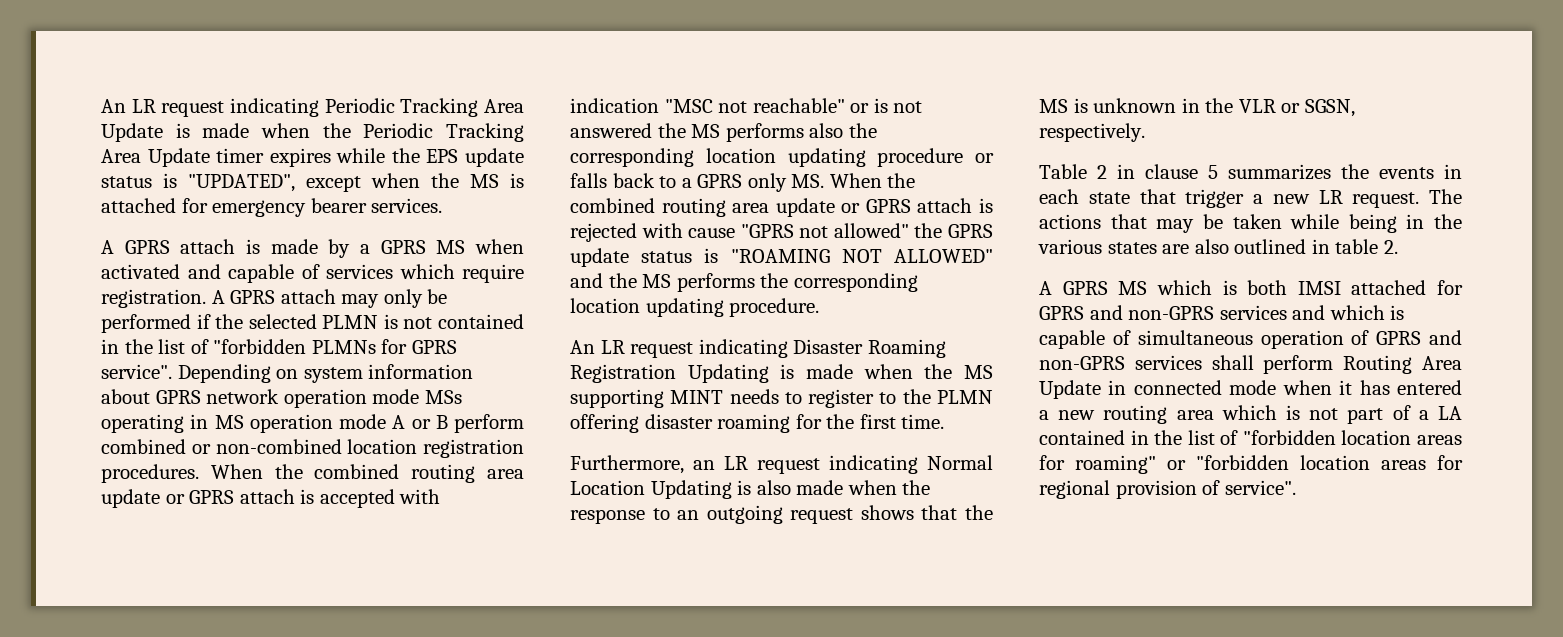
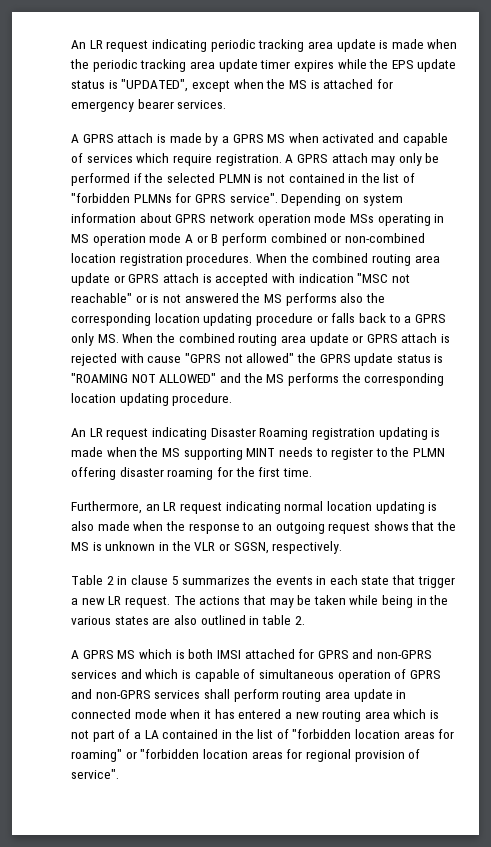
[101,98,524,117] [101,123,524,142] [101,148,210,167] An LR request indicating Periodic Tracking Area Update is made when the Periodic Tracking Area Update -> [71,39,458,52] [70,59,258,72] An LR request indicating periodic tracking area update is made when the periodic tracking area update
[570,364,769,383] Registration Updating -> [311,427,428,440] registration updating
[927,455,993,470] [570,480,732,499] Normal Location Updating -> [284,501,425,514] normal location updating
[1343,355,1462,374] [1039,380,1101,399] Routing Area Update -> [282,689,393,702] routing area update

